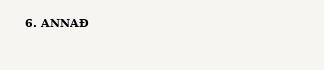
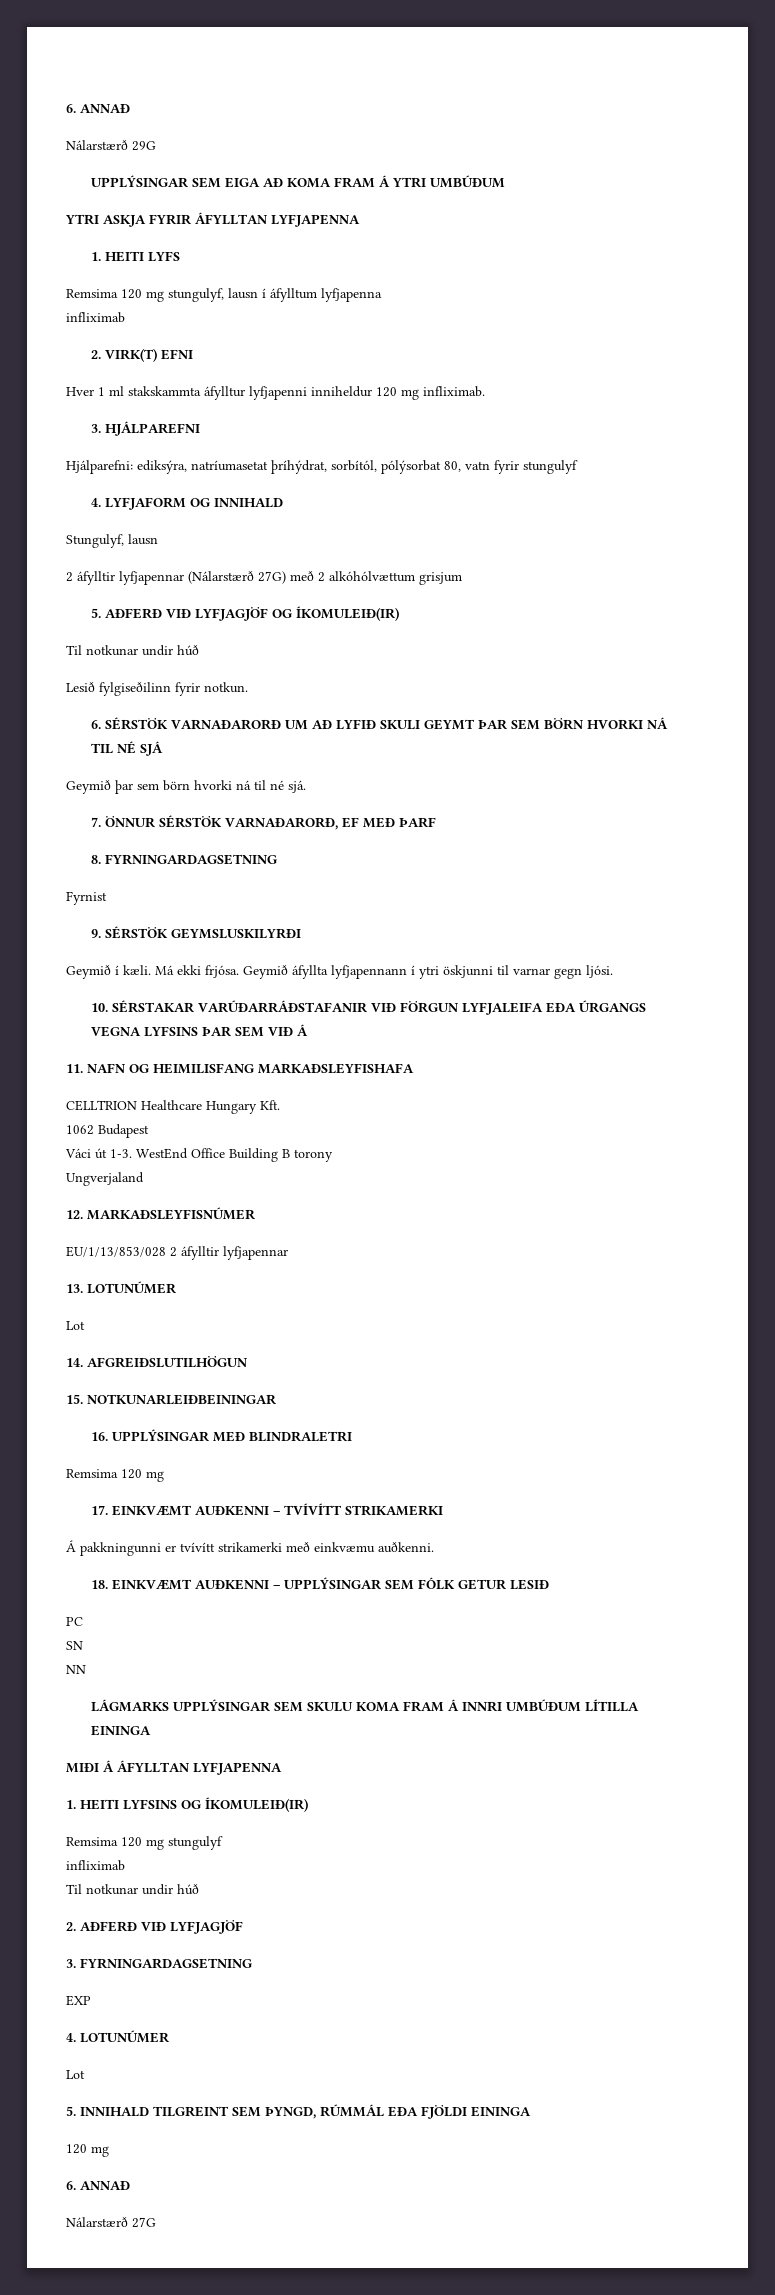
[25,19,89,27] 6. ANNAÐ -> [66,104,130,113] [66,140,156,151] [91,175,506,188] [65,212,360,227] [91,251,181,262] [66,288,382,302] [66,312,125,323] [91,348,194,362] [66,386,485,400] [91,421,201,436] [66,460,578,474] [91,497,284,510] [66,534,158,548] [66,571,462,585] [91,606,400,621] [66,645,199,656] [66,682,248,696] [91,717,669,730] [91,741,164,756] [66,780,306,794] [91,815,437,830] [91,854,278,865] [66,891,107,905] [91,926,302,939] [66,965,613,979] [91,1000,647,1015] [91,1024,309,1037] [66,1063,414,1074] [66,1100,280,1114] [66,1124,149,1138] [65,1148,333,1162] [66,1172,144,1186] [66,1207,255,1220] [66,1246,288,1260] [66,1281,176,1294] [66,1321,85,1330] [66,1356,248,1368] [66,1394,276,1405] [91,1429,353,1442] [66,1469,164,1482] [91,1503,444,1516] [66,1540,434,1556] [91,1577,550,1590] [66,1617,83,1626] [66,1641,83,1650] [66,1665,86,1674] [91,1699,640,1712] [91,1725,152,1736] [66,1760,282,1775] [66,1797,308,1812] [66,1836,223,1850] [66,1860,125,1871] [66,1884,199,1895] [66,1920,243,1934] [66,1958,252,1969] [66,1995,91,2006] [66,2030,169,2043] [66,2070,85,2079] [66,2104,531,2119] [66,2144,109,2157] [66,2181,130,2190] [66,2217,156,2228] 6. ANNAÐ // Nálarstærð 29G // UPPLÝSINGAR SEM EIGA AÐ KOMA FRAM Á YTRI UMBÚÐUM // YTRI ASKJA FYRIR ÁFYLLTAN LYFJAPENNA // 1. HEITI LYFS // Remsima 120 mg stungulyf, lausn í áfylltum lyfjapenna // infliximab // 2. VIRK(T) EFNI // Hver 1 ml stakskammta áfylltur lyfjapenni inniheldur 120 mg infliximab. // 3. HJÁLPAREFNI // Hjálparefni: ediksýra, natríumasetat þríhýdrat, sorbítól, pólýsorbat 80, vatn fyrir stungulyf // 4. LYFJAFORM OG INNIHALD // Stungulyf, lausn // 2 áfylltir lyfjapennar (Nálarstærð 27G) með 2 alkóhólvættum grisjum // 5. AÐFERÐ VIÐ LYFJAGJÖF OG ÍKOMULEIÐ(IR) // Til notkunar undir húð // Lesið fylgiseðilinn fyrir notkun. // 6. SÉRSTÖK VARNAÐARORÐ UM AÐ LYFIÐ SKULI GEYMT ÞAR SEM BÖRN HVORKI NÁ TIL NÉ SJÁ // Geymið þar sem börn hvorki ná til né sjá. // 7. ÖNNUR SÉRSTÖK VARNAÐARORÐ, EF MEÐ ÞARF // 8. FYRNINGARDAGSETNING // Fyrnist // 9. SÉRSTÖK GEYMSLUSKILYRÐI // Geymið í kæli. Má ekki frjósa. Geymið áfyllta lyfjapennann í ytri öskjunni til varnar gegn ljósi. // 10. SÉRSTAKAR VARÚÐARRÁÐSTAFANIR VIÐ FÖRGUN LYFJALEIFA EÐA ÚRGANGS VEGNA LYFSINS ÞAR SEM VIÐ Á // 11. NAFN OG HEIMILISFANG MARKAÐSLEYFISHAFA // CELLTRION Healthcare Hungary Kft. // 1062 Budapest // Váci út 1-3. WestEnd Office Building B torony // Ungverjaland // 12. MARKAÐSLEYFISNÚMER // EU/1/13/853/028 2 áfylltir lyfjapennar // 13. LOTUNÚMER // Lot // 14. AFGREIÐSLUTILHÖGUN // 15. NOTKUNARLEIÐBEININGAR // 16. UPPLÝSINGAR MEÐ BLINDRALETRI // Remsima 120 mg // 17. EINKVÆMT AUÐKENNI – TVÍVÍTT STRIKAMERKI // Á pakkningunni er tvívítt strikamerki með einkvæmu auðkenni. // 18. EINKVÆMT AUÐKENNI – UPPLÝSINGAR SEM FÓLK GETUR LESIÐ // PC // SN // NN // LÁGMARKS UPPLÝSINGAR SEM SKULU KOMA FRAM Á INNRI UMBÚÐUM LÍTILLA EININGA // MIÐI Á ÁFYLLTAN LYFJAPENNA // 1. HEITI LYFSINS OG ÍKOMULEIÐ(IR) // Remsima 120 mg stungulyf // infliximab // Til notkunar undir húð // 2. AÐFERÐ VIÐ LYFJAGJÖF // 3. FYRNINGARDAGSETNING // EXP // 4. LOTUNÚMER // Lot // 5. INNIHALD TILGREINT SEM ÞYNGD, RÚMMÁL EÐA FJÖLDI EININGA // 120 mg // 6. ANNAÐ // Nálarstærð 27G

